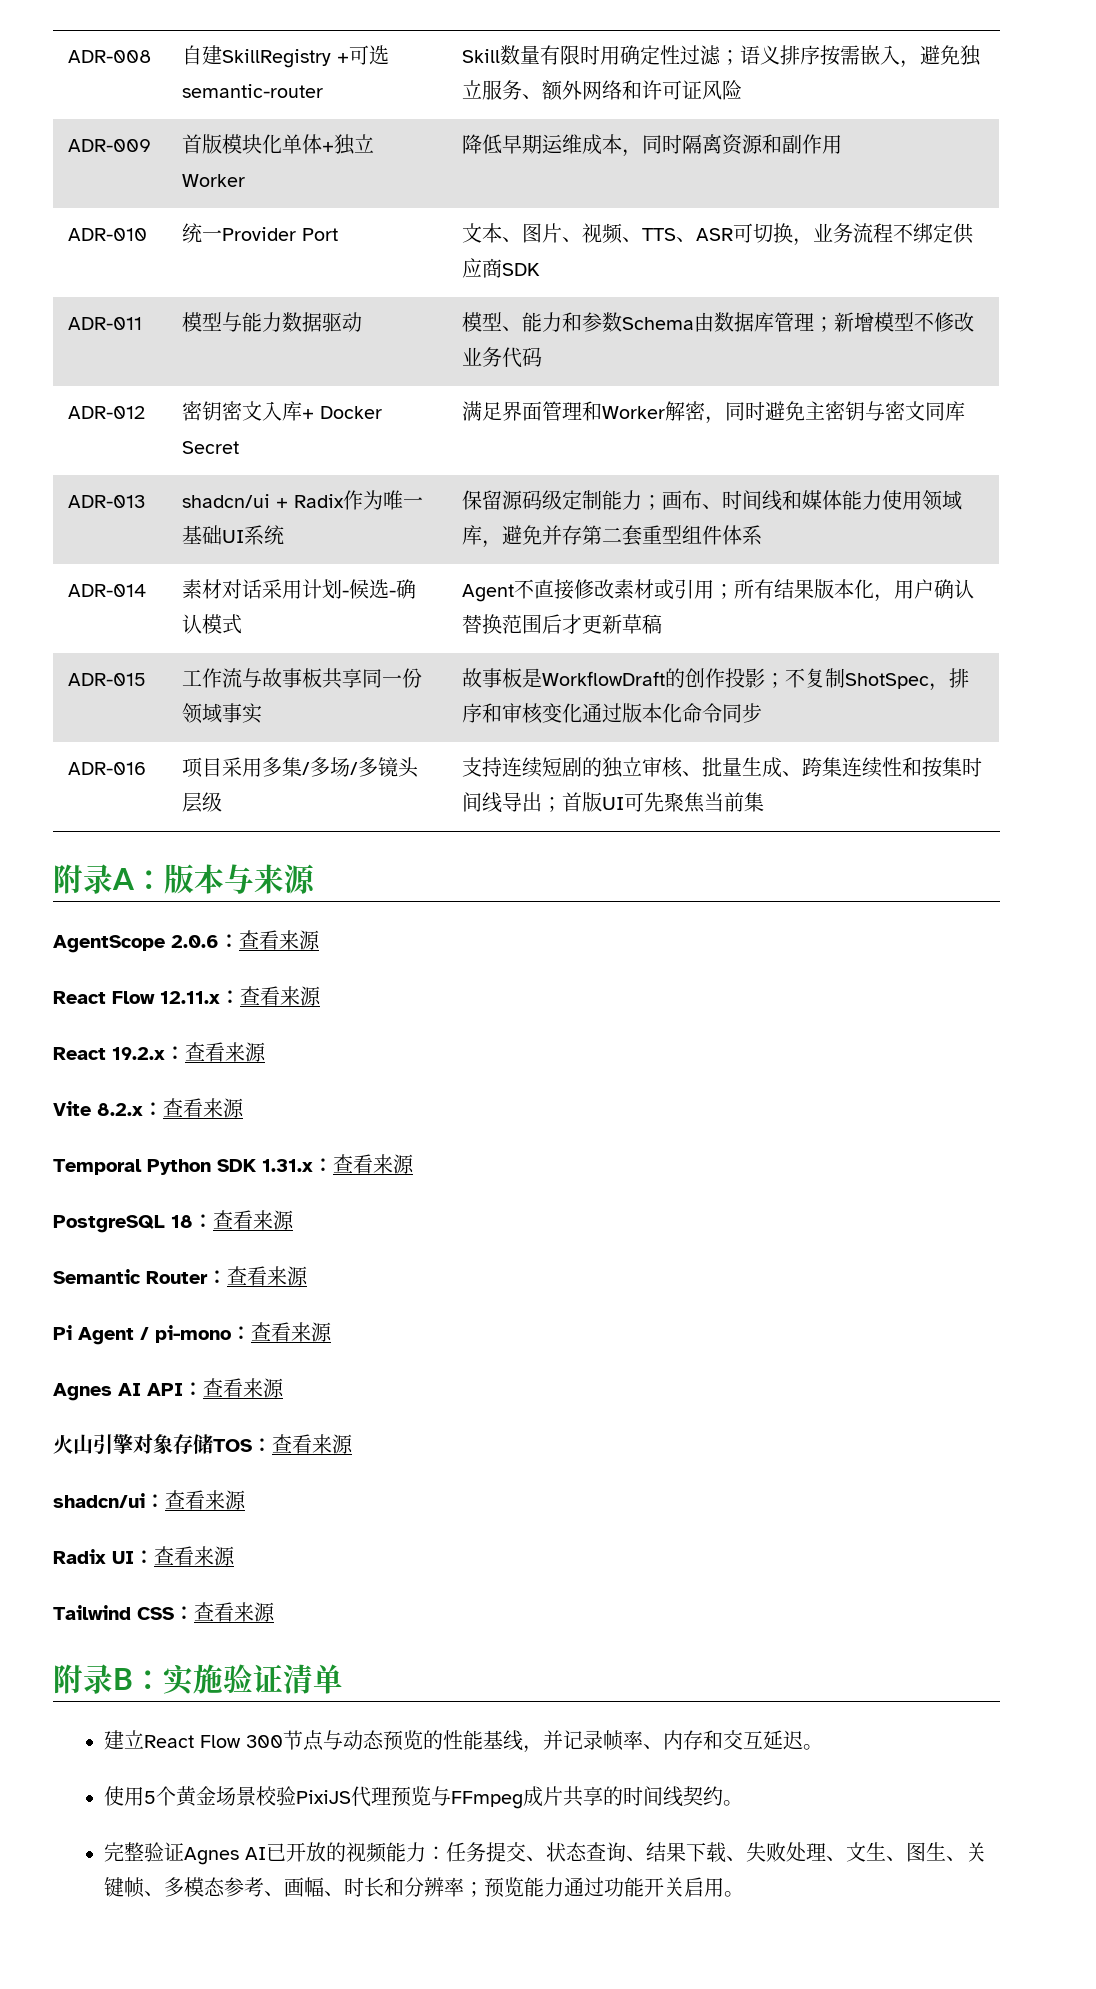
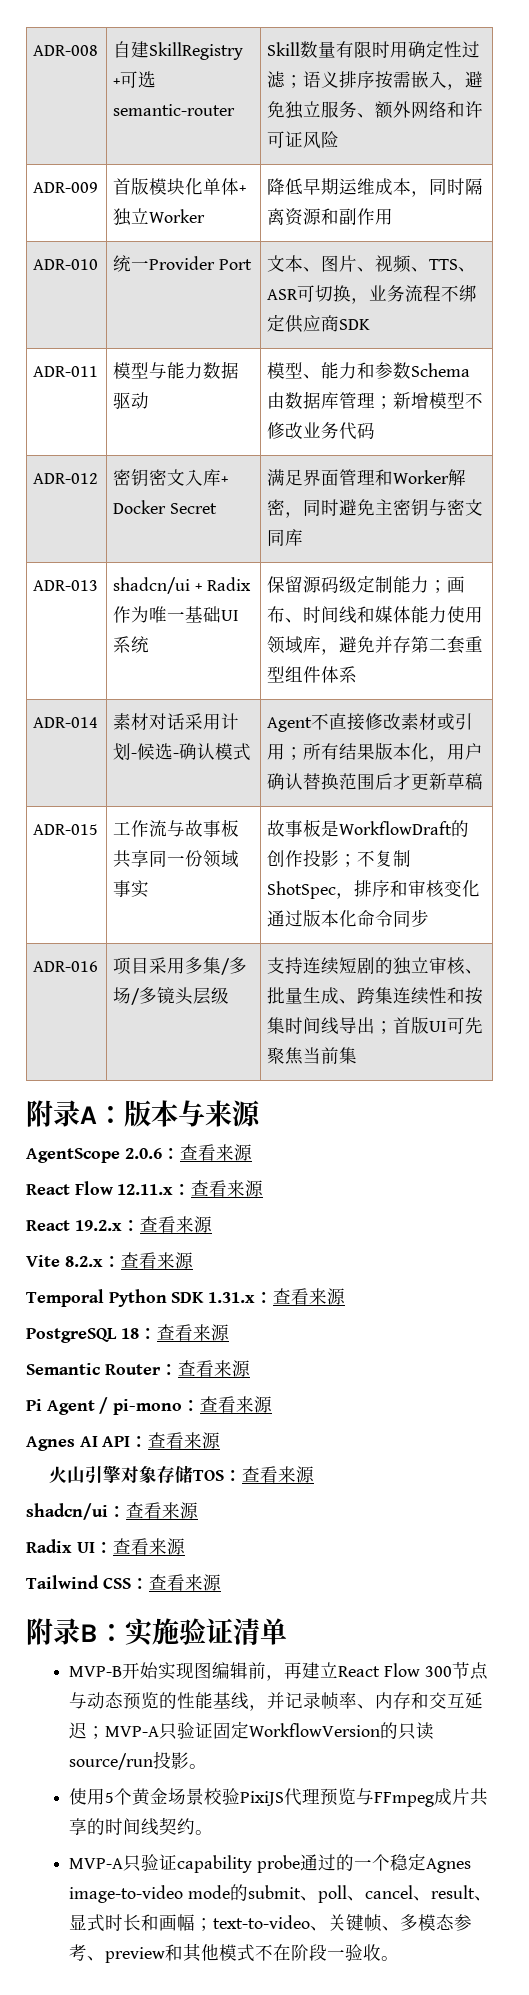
(343, 1679) none -> [69,1662,303,1681] MVP-B开始实现图编辑前，再
(803, 1740) none -> [87,1721,435,1740] [69,1751,190,1770] ；MVP-A只验证固定WorkflowVersion的只读source/run投影
[103,1842,946,1865] 完整验证Agnes AI已开放的视频能力：任务提交、状态查询、结果下载、失败处理、文生、图生 -> [69,1853,472,1873] [69,1884,493,1903] [69,1914,311,1932] MVP-A只验证capability probe通过的一个稳定Agnes image-to-video mode的submit、poll、cancel、result、显式时长和画幅；text-to-video
[283,1877,724,1898] 画幅、时长和分辨率；预览能力通过功能开关启用 -> [105,1943,382,1963] preview和其他模式不在阶段一验收

